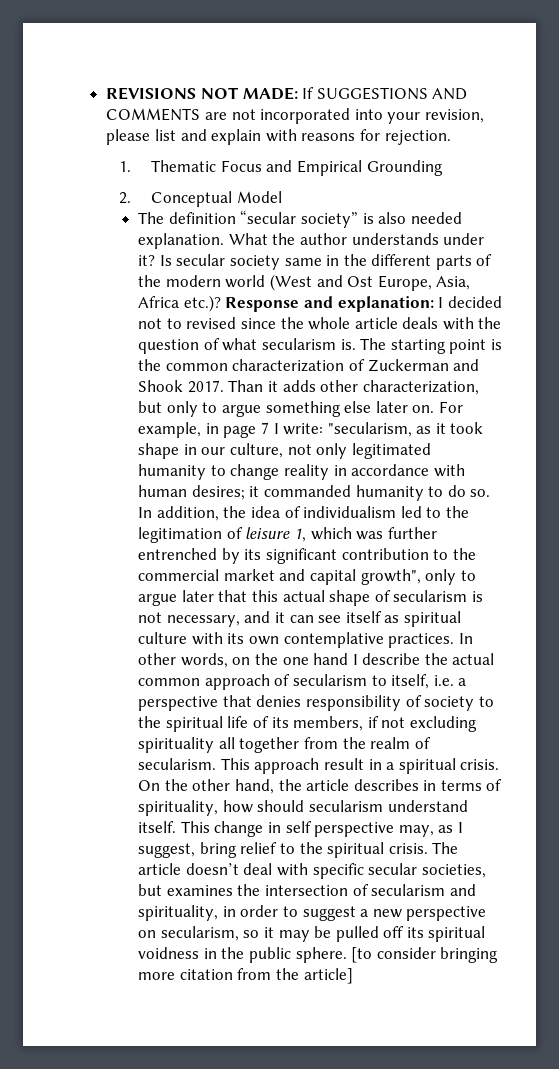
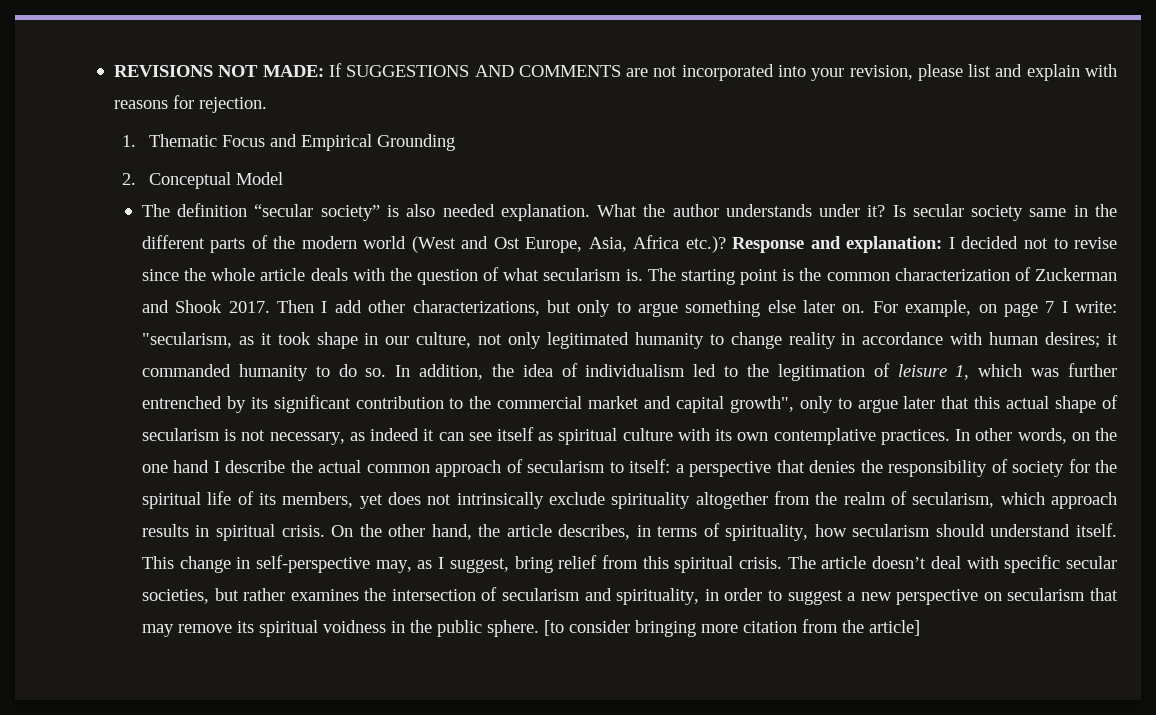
[186,317,237,329] revised -> [1073,237,1117,249] revise
[228,380,479,395] Than it adds other characterization, -> [277,300,540,316] Then I add other characterizations,
[205,423,219,434] in -> [978,304,997,313] on
[244,611,271,623] and -> [349,428,420,441] as indeed
[391,674,454,689] itself, i.e. -> [629,459,671,473] itself:
(302, 701) none -> [860,460,883,473] the
[478,696,494,707] to -> [1068,459,1090,473] for
[367,716,477,732] [138,737,431,753] [138,758,395,774] if not excluding spirituality all together from the realm of secularism. This approach result in a -> [359,491,1117,509] [141,524,210,537] yet does not intrinsically exclude spirituality altogether from the realm of secularism, which approach results in
[353,779,419,791] describes -> [558,524,631,540] describes,
[257,800,383,812] should secularism -> [852,524,985,537] secularism should
[285,821,395,837] self perspective -> [256,555,371,573] self-perspective
[279,842,323,854] to the -> [601,555,669,569] from this
(163, 890) none -> [243,588,286,601] rather
[160,926,405,942] secularism, so it may be pulled off -> [1007,588,1119,601] [141,624,232,637] secularism that may remove

